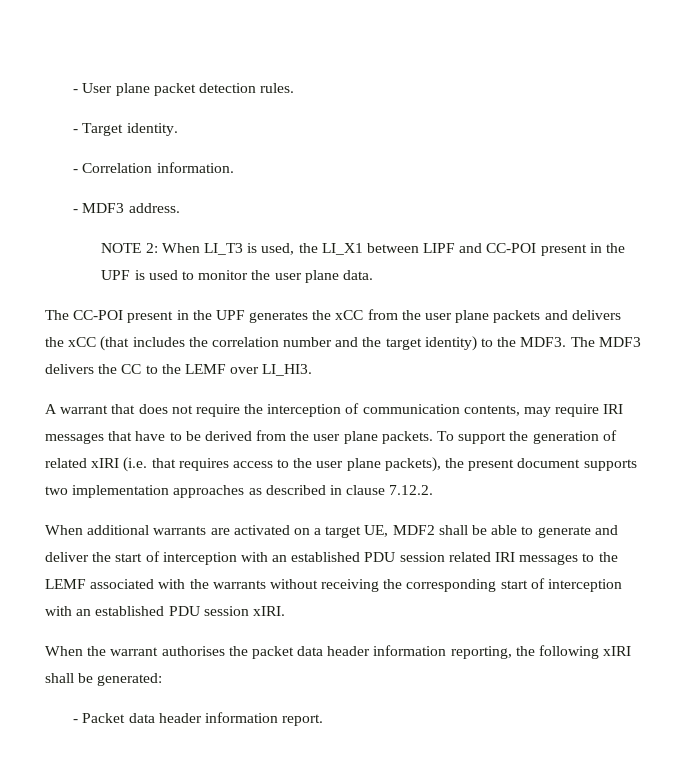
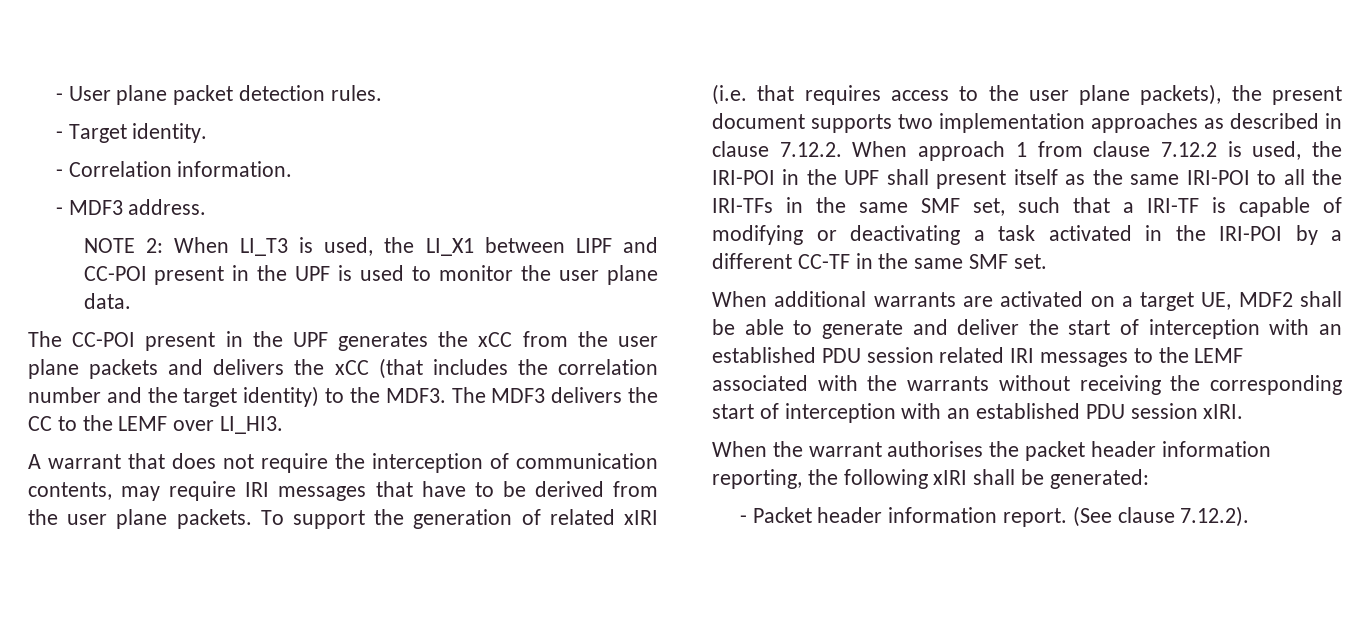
(434, 490) none -> [852,141,1342,161] [712,169,1342,189] [712,197,1342,217] [712,225,1342,245] [712,253,1047,269] When approach 1 from clause 7.12.2 is used, the IRI-POI in the UPF shall present itself as the same IRI-POI to all the IRI-TFs in the same SMF set, such that a IRI-TF is capable of modifying or deactivating a task activated in the IRI-POI by a different CC-TF in the same SMF set.
[297,646,324,656] data -> (1086, 451) none
[128,713,155,723] data -> (812, 515) none
(324, 720) none -> [1072,506,1250,527] (See clause 7.12.2).

